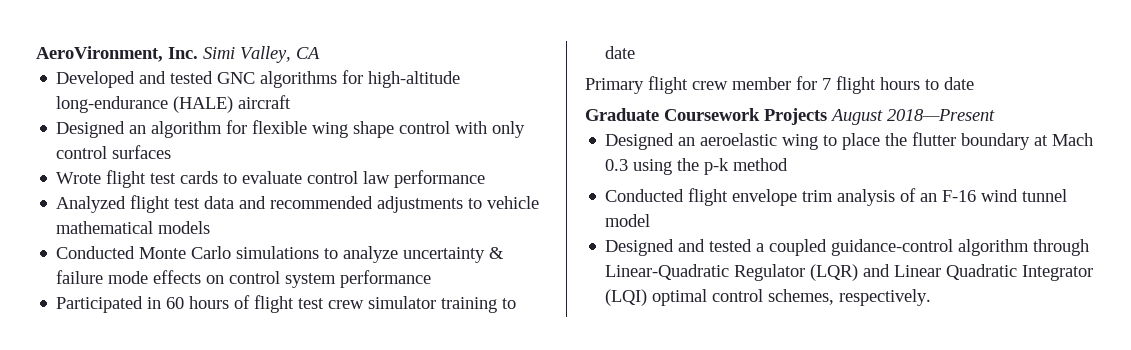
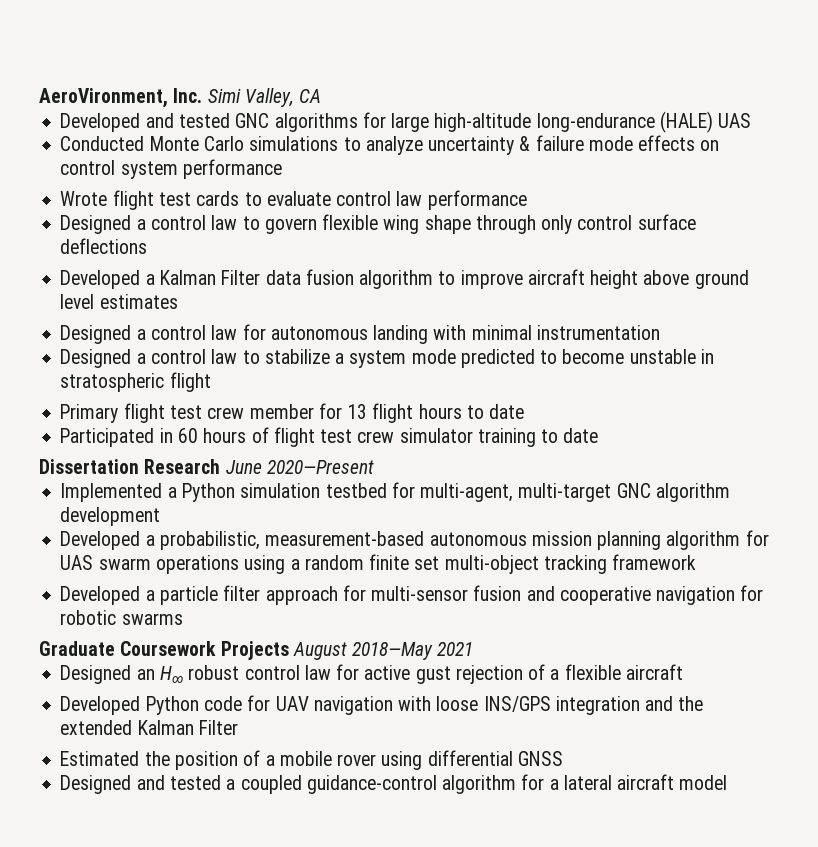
(364, 77) none -> [391,113,430,132] large
[238,95,292,109] [56,120,526,138] [56,145,172,159] [56,170,486,188] [56,195,540,213] [56,221,211,234] aircraft // Designed an algorithm for flexible wing shape control with only control surfaces // Wrote flight test cards to evaluate control law performance // Analyzed flight test data and recommended adjustments to vehicle mathematical models -> [718,113,752,128] UAS
(432, 279) none -> [60,190,527,210] [60,214,696,234] [60,238,148,254] [60,269,749,289] [60,294,178,309] [60,324,660,344] [60,349,714,368] [60,372,211,392] [60,403,525,423] // Wrote flight test cards to evaluate control law performance // Designed a control law to govern flexible wing shape through only control surface deflections // Developed a Kalman Filter data fusion algorithm to improve aircraft height above ground level estimates // Designed a control law for autonomous landing with minimal instrumentation // Designed a control law to stabilize a system mode predicted to become unstable in stratospheric flight // Primary flight test crew member for 13 flight hours to date
[585,76,974,94] Primary flight crew member for 7 flight hours to date -> [39,459,374,474] [60,482,730,502] [60,507,161,526] [60,530,769,550] [60,554,697,574] [60,585,764,605] [60,610,183,625] Dissertation Research June 2020—Present // Implemented a Python simulation testbed for multi-agent, multi-target GNC algorithm development // Developed a probabilistic, measurement-based autonomous mission planning algorithm for UAS swarm operations using a random finite set multi-object tracking framework // Developed a particle filter approach for multi-sensor fusion and cooperative navigation for robotic swarms
[887,109,995,121] [605,132,1094,150] [605,158,789,175] [605,188,1068,206] [605,214,651,227] 2018—Present // Designed an aeroelastic wing to place the flutter boundary at Mach 0.3 using the p-k method // Conducted flight envelope trim analysis of an F-16 wind tunnel model -> [352,642,474,660] [60,664,683,684] [60,695,704,715] [60,720,238,735] [60,750,563,770] 2018—May 2021 // Designed an H∞ robust control law for active gust rejection of a flexible aircraft // Developed Python code for UAV navigation with loose INS/GPS integration and the extended Kalman Filter // Estimated the position of a mobile rover using differential GNSS
[1033,239,1090,256] [605,264,1094,281] [605,289,932,306] through Linear-Quadratic Regulator (LQR) and Linear Quadratic Integrator (LQI) optimal control schemes, respectively. -> [521,774,728,790] for a lateral aircraft model

